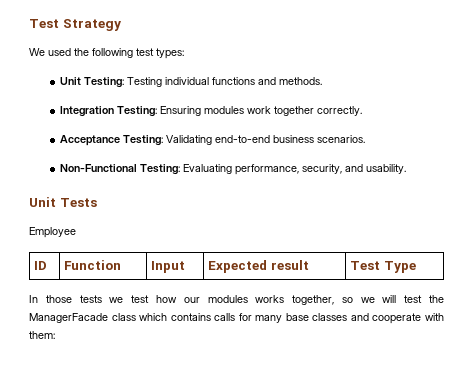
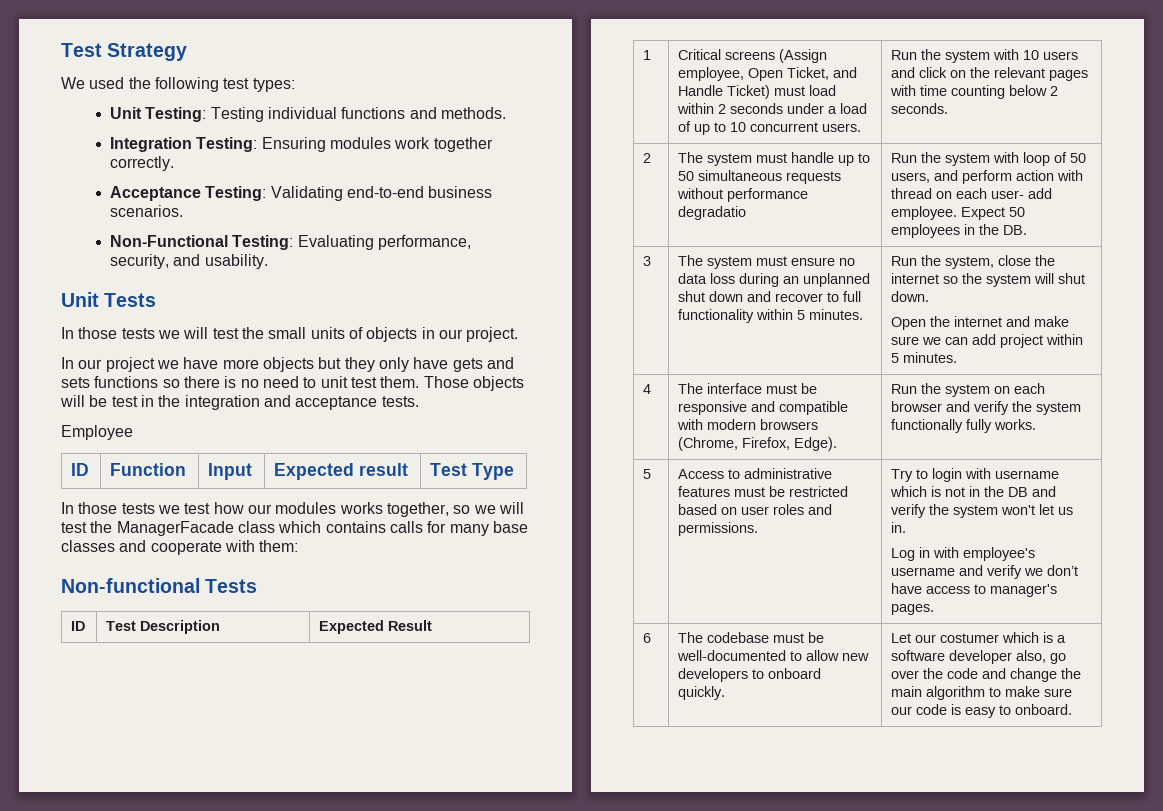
(97, 202) none -> [61,327,519,342] [61,357,514,372] [61,376,524,391] [60,395,419,410] // In those tests we will test the small units of objects in our project. // In our project we have more objects but they only have gets and sets functions so there is no need to unit test them. Those objects will be test in the integration and acceptance tests.
(55, 335) none -> [61,578,258,593] [71,621,86,631] [106,620,221,634] [319,620,433,634] [643,50,652,60] [678,49,828,63] [678,67,858,81] [678,85,837,99] [677,103,868,114] [678,121,862,135] [891,49,1079,63] [891,67,1089,81] [890,85,1059,99] [891,103,949,114] [643,153,652,163] [678,152,871,166] [678,170,842,184] [677,188,809,202] [678,206,747,220] [891,152,1087,166] [891,170,1084,184] [891,188,1053,199] [891,206,1026,220] [891,224,1028,238] [643,256,652,266] [678,255,856,269] [678,273,871,287] [678,291,862,302] [678,309,864,323] [891,255,1056,269] [891,273,1086,287] [891,291,930,302] [891,316,1070,330] [891,334,1084,348] [891,352,958,363] [643,384,652,394] [678,383,818,394] [678,401,849,415] [677,419,819,430] [678,437,838,451] [891,383,1046,397] [891,401,1082,415] [891,419,1037,433] [643,469,652,479] [678,468,833,479] [678,486,849,497] [678,504,833,515] [678,522,759,536] [891,468,1060,482] [890,486,1057,497] [891,504,1074,518] [891,522,907,533] [891,547,1036,561] [891,565,1079,579] [891,583,1058,597] [891,604,935,615] [643,633,652,643] [678,632,825,643] [677,650,870,661] [678,668,822,682] [678,686,726,700] [891,632,1067,643] [891,650,1067,664] [891,668,1082,682] [891,686,1073,700] [891,704,1073,718] // Non-functional Tests // ID | Test Description | Expected Result // 1 | Critical screens (Assign employee, Open Ticket, and Handle Ticket) must load within 2 seconds under a load of up to 10 concurrent users. | Run the system with 10 users and click on the relevant pages with time counting below 2 seconds. // 2 | The system must handle up to 50 simultaneous requests without performance degradatio | Run the system with loop of 50 users, and perform action with thread on each user- add employee. Expect 50 employees in the DB. // 3 | The system must ensure no data loss during an unplanned shut down and recover to full functionality within 5 minutes. | Run the system, close the internet so the system will shut down. // Open the internet and make sure we can add project within 5 minutes. // 4 | The interface must be responsive and compatible with modern browsers (Chrome, Firefox, Edge). | Run the system on each browser and verify the system functionally fully works. // 5 | Access to administrative features must be restricted based on user roles and permissions. | Try to login with username which is not in the DB and verify the system won't let us in. // Log in with employee's username and verify we don’t have access to manager's pages. // 6 | The codebase must be well-documented to allow new developers to onboard quickly. | Let our costumer which is a software developer also, go over the code and change the main algorithm to make sure our code is easy to onboard.

